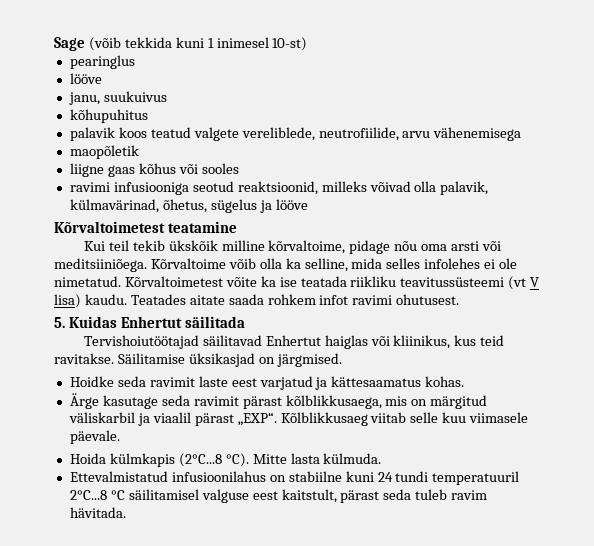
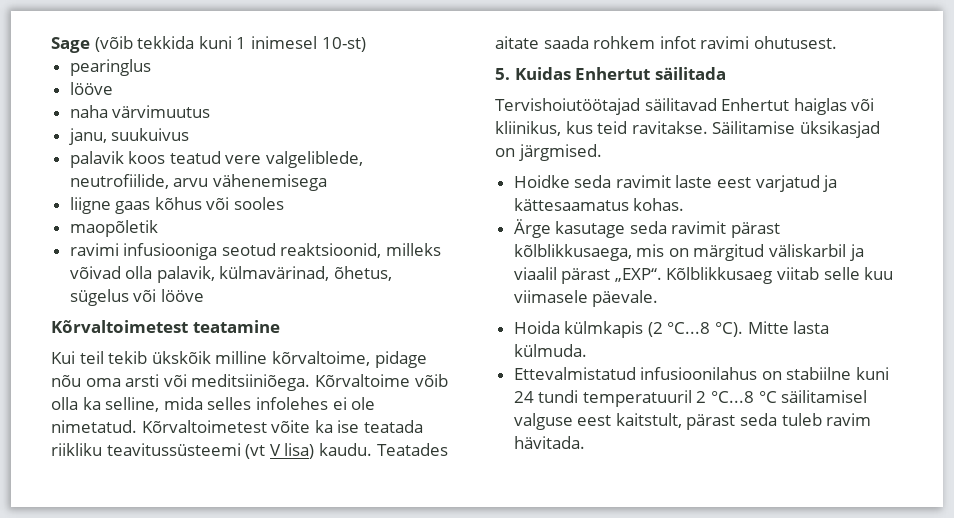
(102, 78) none -> [69,105,211,118] // naha värvimuutus
[69,109,148,123] // kõhupuhitus -> (190, 134) none
[193,127,315,141] valgete vereliblede, -> [225,151,364,168] vere valgeliblede,
[69,145,139,159] // maopõletik -> (327, 182) none
(239, 168) none -> [69,220,158,237] // maopõletik
[259,200,272,213] ja -> [133,289,157,302] või
[178,453,222,467] (2°C...8 -> [647,322,711,337] (2 °C...8
[69,490,107,500] 2°C...8 -> [696,391,755,403] 2 °C...8

